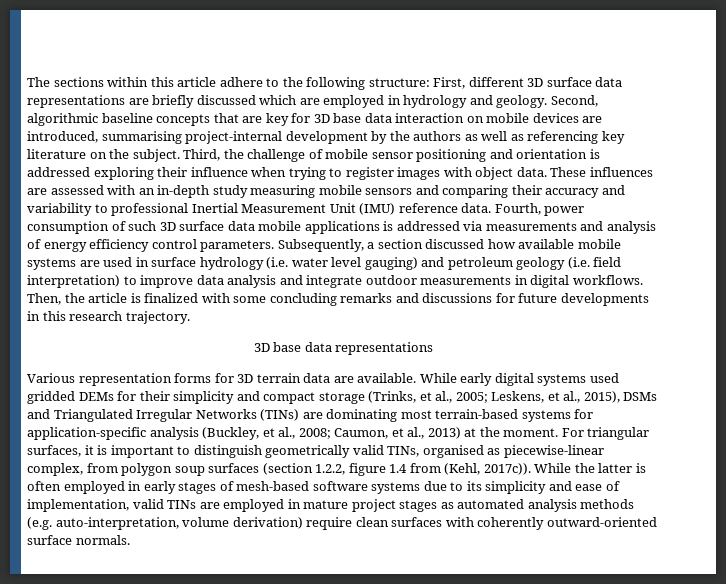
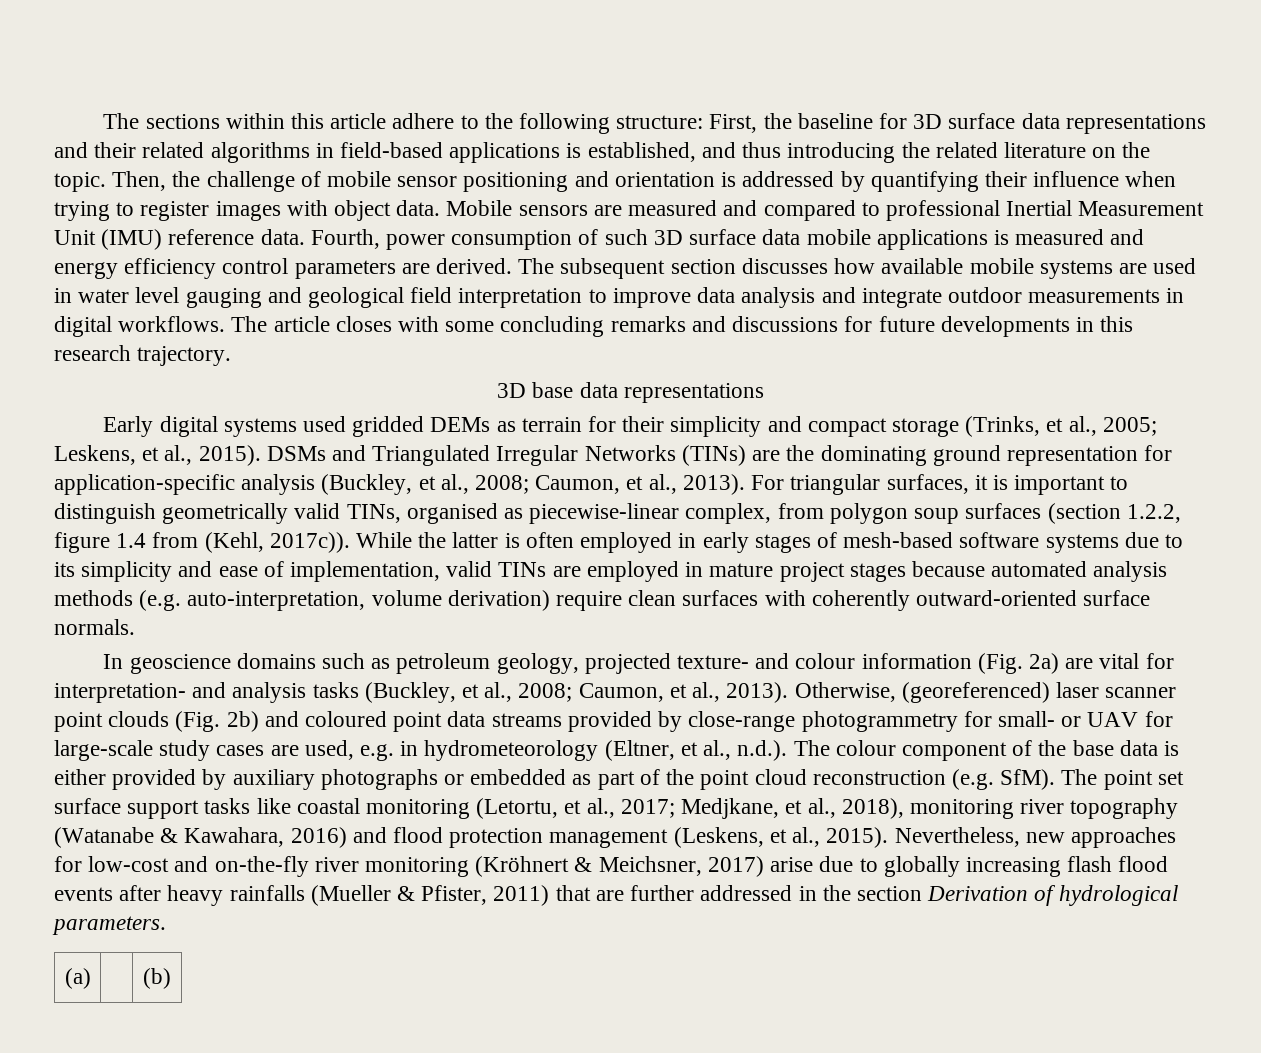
[468,77,524,87] different -> [763,113,908,129] the baseline for
[128,95,598,108] [27,113,603,126] [27,131,625,144] are briefly discussed which are employed in hydrology and geology. Second, algorithmic baseline concepts that are key for 3D base data interaction on mobile devices are introduced, summarising project-internal development by the authors as well as referencing key -> [54,142,998,163] and their related algorithms in field-based applications is established, and thus introducing the related
[132,149,221,162] subject. Third, -> [54,171,167,192] topic. Then,
[93,167,154,180] exploring -> [840,171,979,192] by quantifying
[550,167,653,177] [27,185,625,198] [27,203,92,216] These influences are assessed with an in-depth study measuring mobile sensors and comparing their accuracy and variability -> [446,200,856,221] Mobile sensors are measured and compared
[396,221,656,234] [27,239,485,252] addressed via measurements and analysis of energy efficiency control parameters. Subsequently, a section discussed -> [1015,229,1145,245] [54,258,828,279] measured and energy efficiency control parameters are derived. The subsequent section discusses
[151,257,622,270] [27,275,120,288] surface hydrology (i.e. water level gauging) and petroleum geology (i.e. field interpretation) -> [78,287,583,308] water level gauging and geological field interpretation
[27,293,199,305] Then, the article is finalized -> [231,316,392,332] The article closes
[27,373,493,386] Various representation forms for 3D terrain data are available. While early -> [103,416,154,437] Early
(114, 396) none -> [496,417,582,432] as terrain
[583,391,620,403] 2015), -> [198,445,261,466] 2015).
[326,409,571,422] dominating most terrain-based systems -> [786,445,1138,466] the dominating ground representation
[427,427,559,439] 2013) at the moment. -> [682,474,745,495] 2013).
[440,502,454,509] as -> [911,561,985,577] because
(130, 540) none -> [103,653,1174,674] [54,682,1177,703] [54,711,1173,732] [54,740,1179,761] [54,769,1184,790] [54,798,1179,819] [54,827,1176,848] [54,856,1169,877] [54,885,1178,906] [52,916,166,935] [64,968,91,989] [143,968,171,989] // In geoscience domains such as petroleum geology, projected texture- and colour information (Fig. 2a) are vital for interpretation- and analysis tasks (Buckley, et al., 2008; Caumon, et al., 2013). Otherwise, (georeferenced) laser scanner point clouds (Fig. 2b) and coloured point data streams provided by close-range photogrammetry for small- or UAV for large-scale study cases are used, e.g. in hydrometeorology (Eltner, et al., n.d.). The colour component of the base data is either provided by auxiliary photographs or embedded as part of the point cloud reconstruction (e.g. SfM). The point set surface support tasks like coastal monitoring (Letortu, et al., 2017; Medjkane, et al., 2018), monitoring river topography (Watanabe & Kawahara, 2016) and flood protection management (Leskens, et al., 2015). Nevertheless, new approaches for low-cost and on-the-fly river monitoring (Kröhnert & Meichsner, 2017) arise due to globally increasing flash flood events after heavy rainfalls (Mueller & Pfister, 2011) that are further addressed in the section Derivation of hydrological parameters. // (a) | | (b)

